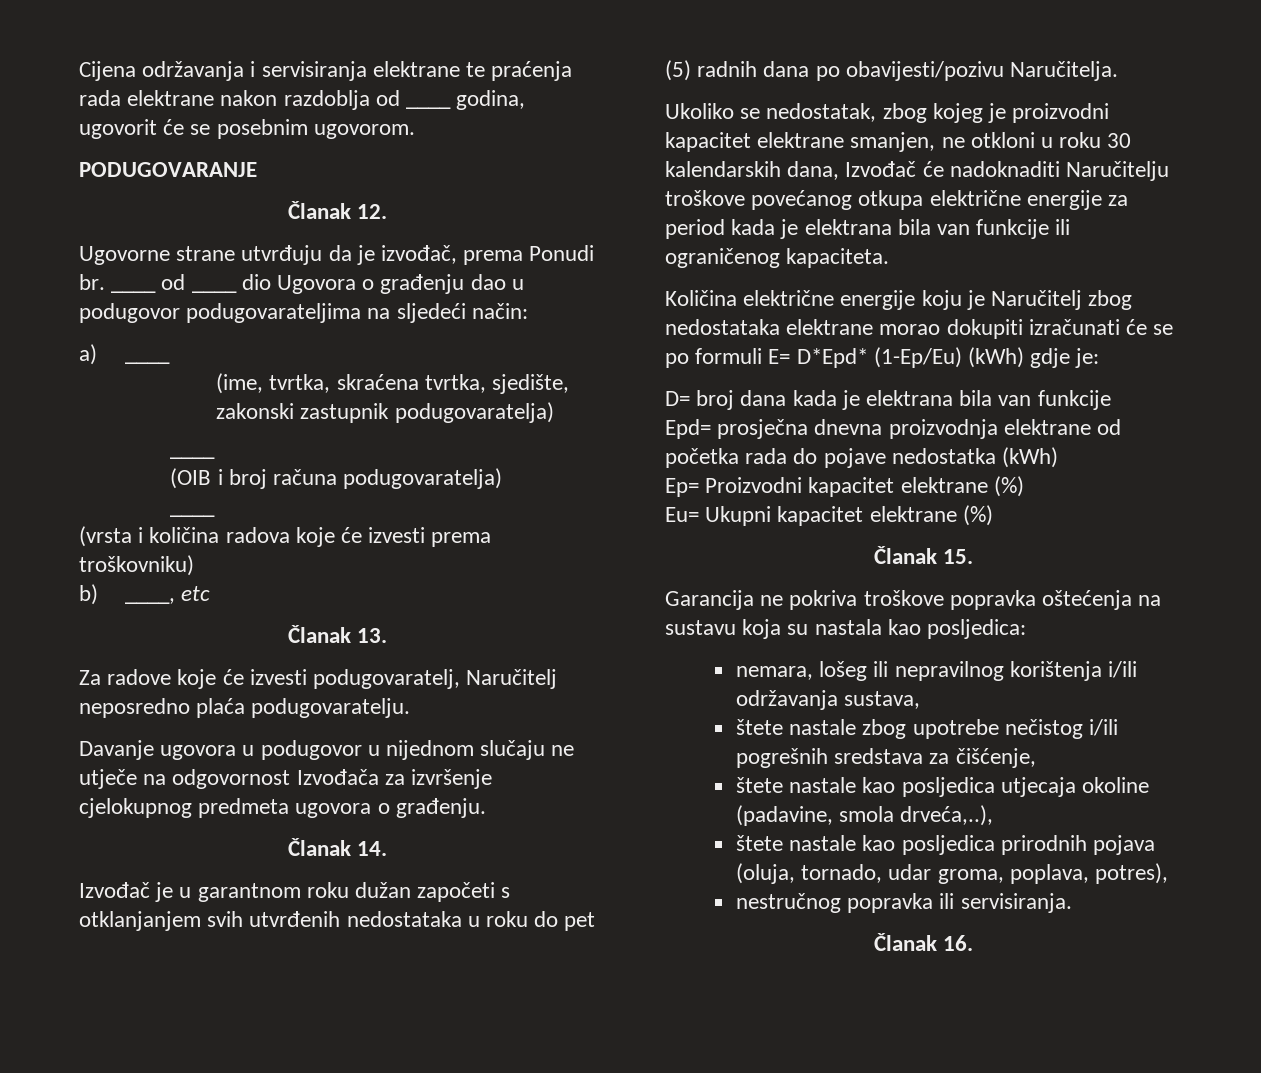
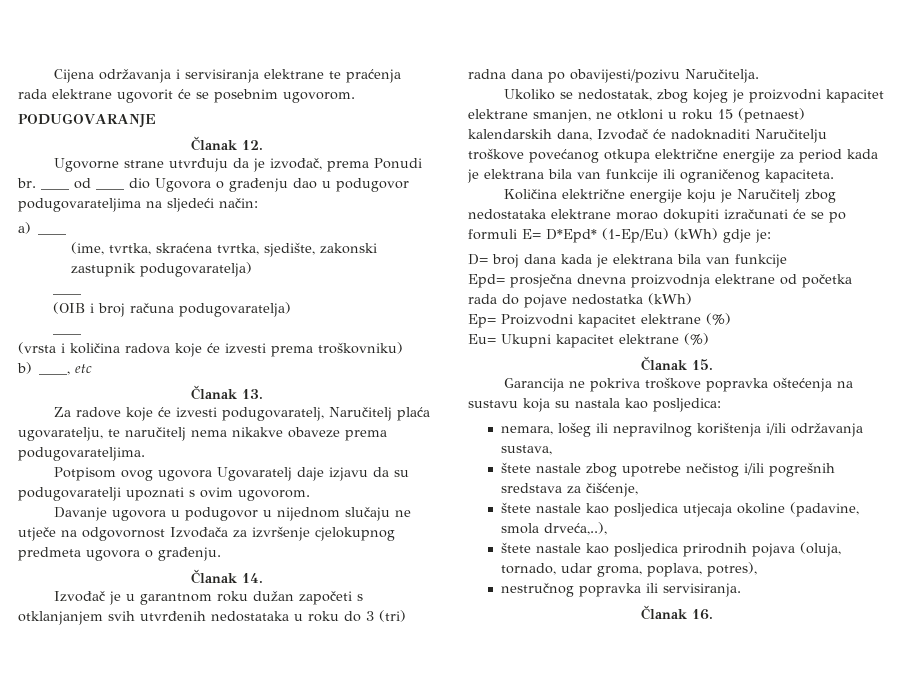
[220,90,400,110] [406,90,526,110] nakon razdoblja od ____ godina, -> (112, 94) none
[79,698,411,718] neposredno plaća podugovaratelju. -> [397,407,431,421] [18,427,387,441] [18,447,145,461] [54,467,410,481] [18,487,310,501] plaća ugovaratelju, te naručitelj nema nikakve obaveze prema podugovarateljima. // Potpisom ovog ugovora Ugovaratelj daje izjavu da su podugovaratelji upoznati s ovim ugovorom.
[564,912,596,931] [665,60,758,81] pet (5) radnih -> [366,610,406,622] [468,69,506,79] 3 (tri) radna
[1107,133,1132,148] 30 -> [718,108,805,123] 15 (petnaest)

